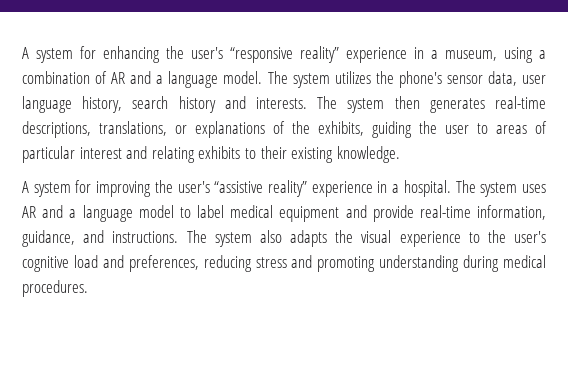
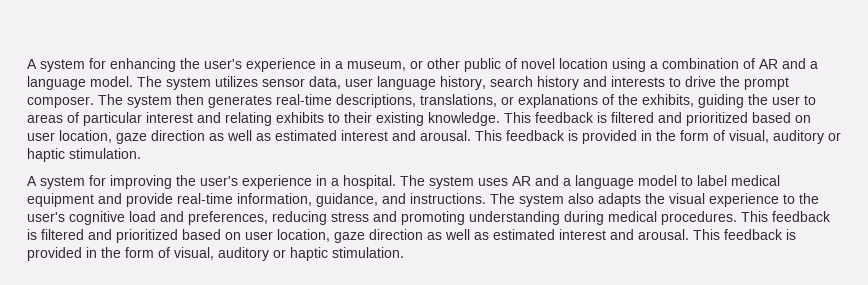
[230,46,339,63] “responsive reality” -> (242, 64) none
(497, 55) none -> [410,58,608,72] or other public of novel location
[375,71,442,88] the phone's -> (258, 81) none
[255,97,307,109] interests. -> [611,76,789,90] [27,96,94,108] interests to drive the prompt composer.
(400, 154) none -> [504,112,811,126] [27,130,841,144] [27,148,141,162] This feedback is filtered and prioritized based on user location, gaze direction as well as estimated interest and arousal. This feedback is provided in the form of visual, auditory or haptic stimulation.
[214,180,307,197] “assistive reality” -> (238, 181) none
(88, 288) none -> [741,211,831,222] [27,229,796,243] [27,247,404,261] This feedback is filtered and prioritized based on user location, gaze direction as well as estimated interest and arousal. This feedback is provided in the form of visual, auditory or haptic stimulation.

